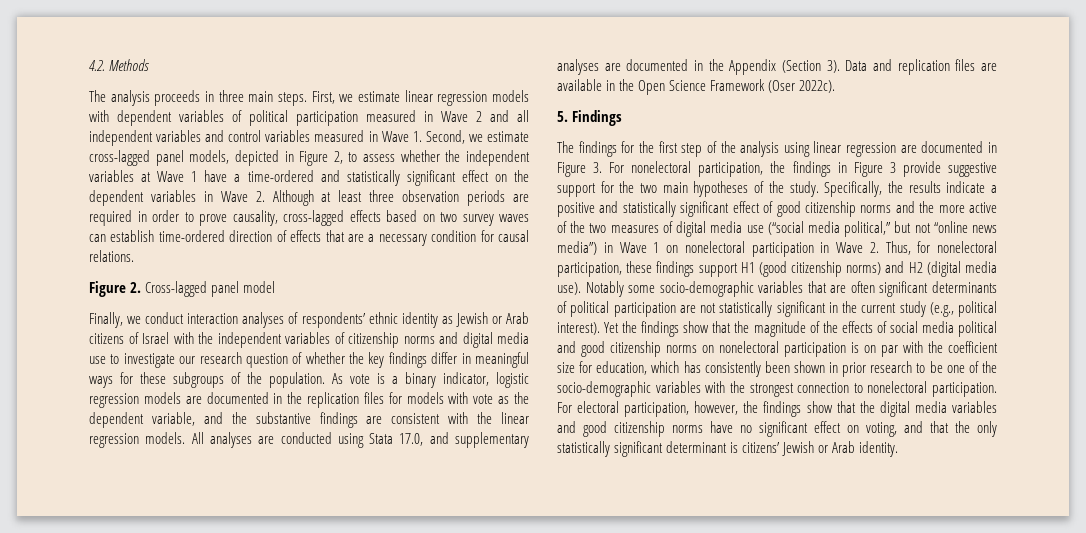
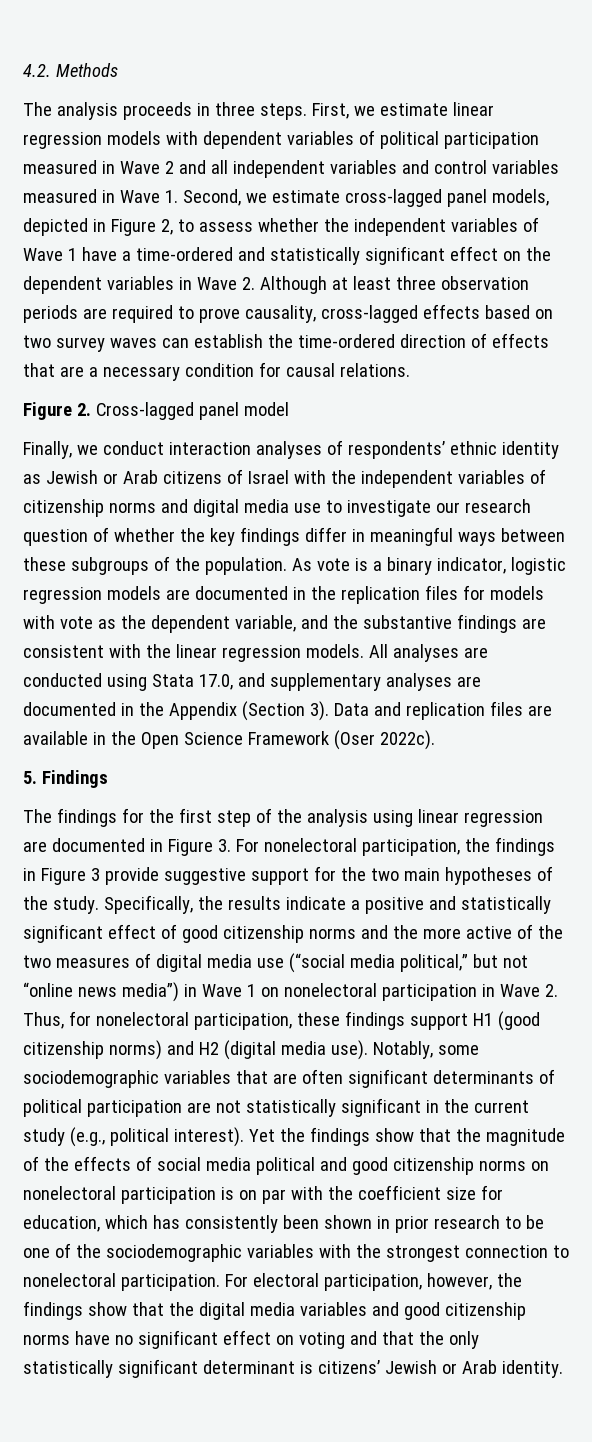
[248,91,274,102] main -> (255, 109) none
[141,172,152,182] at -> [522,217,539,232] of
[137,210,179,222] in order -> (173, 314) none
(155, 236) none -> [267,334,293,348] the
[120,372,133,384] for -> [500,528,565,542] between
[585,281,754,297] Notably some socio-demographic -> [372,1041,479,1059] [23,1070,159,1088] Notably, some sociodemographic
[557,381,651,397] socio-demographic -> [105,1244,242,1262] sociodemographic
[866,422,897,437] voting, -> [298,1332,345,1349] voting

